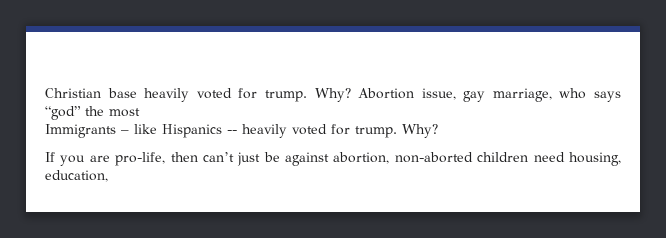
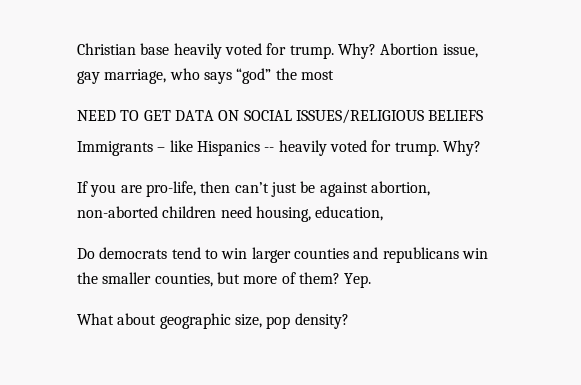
(140, 112) none -> [77,109,484,124] // NEED TO GET DATA ON SOCIAL ISSUES/RELIGIOUS BELIEFS
(108, 176) none -> [77,247,488,263] [77,272,372,288] [77,313,349,329] // Do democrats tend to win larger counties and republicans win the smaller counties, but more of them? Yep. // What about geographic size, pop density?

